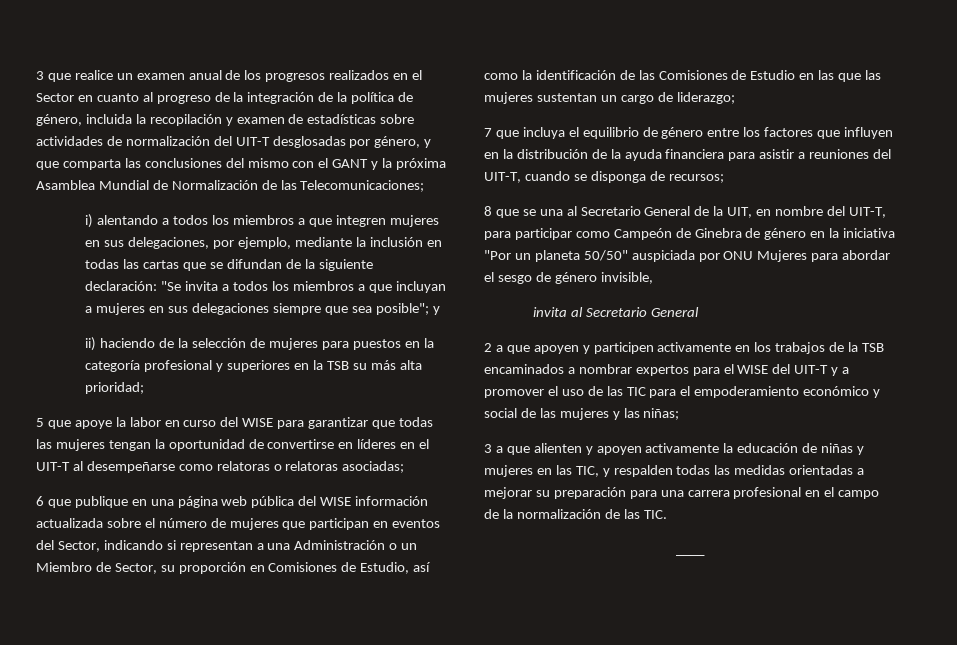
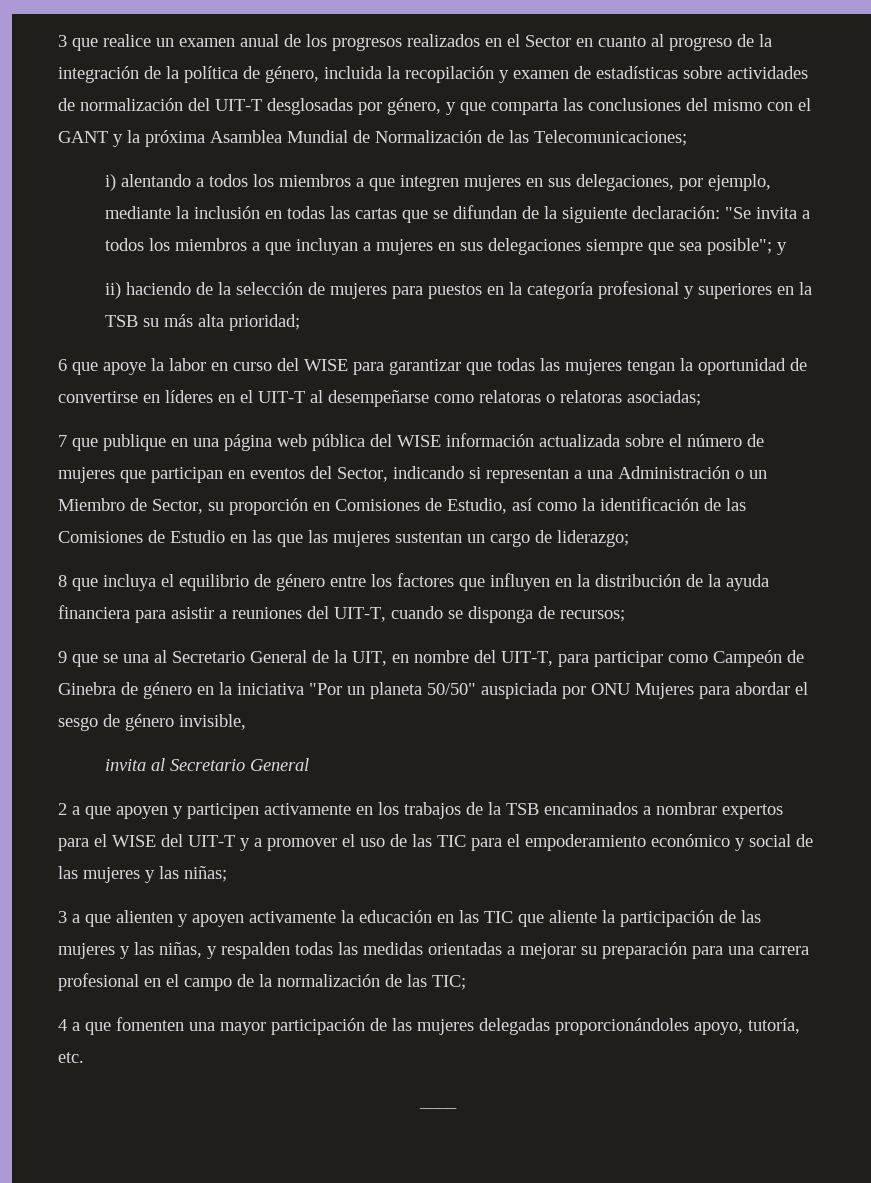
[36,418,44,427] 5 -> [58,359,67,371] 6
[36,496,44,506] 6 -> [58,435,67,447] 7
[484,128,492,137] 7 -> [58,575,67,587] 8
[484,206,492,216] 8 -> [58,651,67,663] 9
[802,443,865,455] [484,465,599,477] de niñas y mujeres en las TIC, -> [437,910,761,927] [58,942,202,959] en las TIC que aliente la participación de las mujeres y las niñas,
[643,510,667,519] TIC. -> [432,975,466,990] [58,1017,800,1035] [58,1052,84,1063] TIC; // 4 a que fomenten una mayor participación de las mujeres delegadas proporcionándoles apoyo, tutoría, etc.

